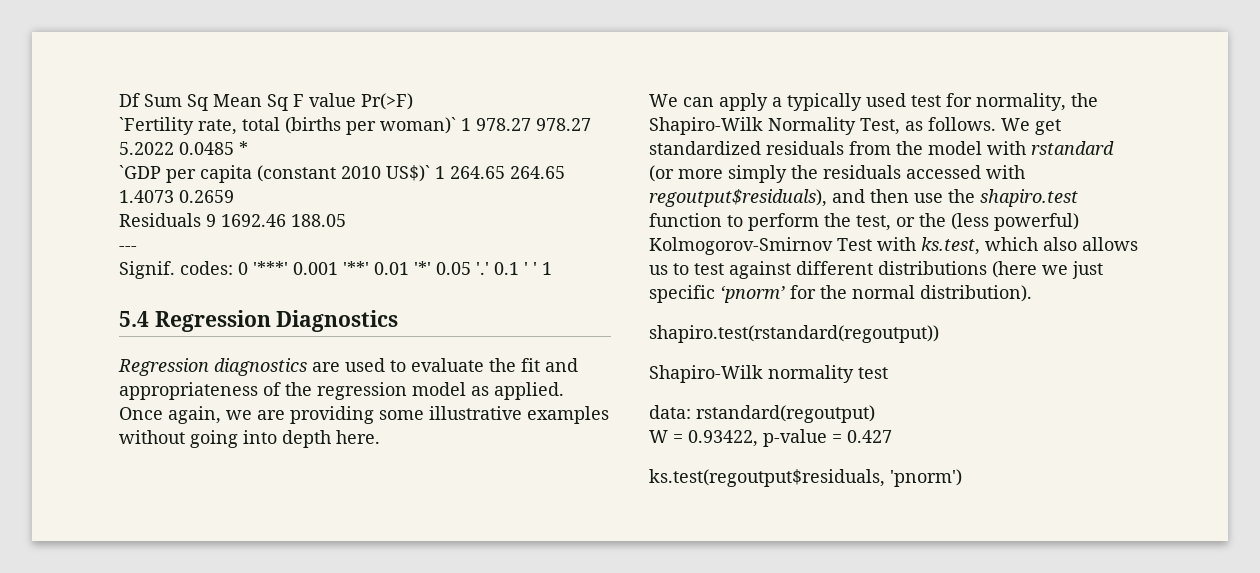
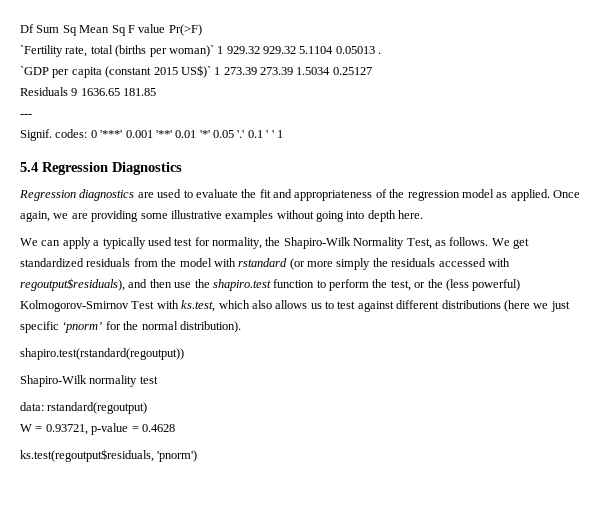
[476,118,591,131] [119,141,248,155] 978.27 978.27 5.2022 0.0485 * -> [226,46,382,54] 929.32 929.32 5.1104 0.05013 .
[341,166,381,179] 2010 -> [153,67,178,75] 2015
[450,166,565,179] [119,190,234,203] 264.65 264.65 1.4073 0.2659 -> [223,67,372,75] 273.39 273.39 1.5034 0.25127
[221,214,346,227] 1692.46 188.05 -> [80,88,157,96] 1636.65 181.85
[688,430,758,447] 0.93422, -> [45,424,88,435] 0.93721,
[847,430,892,443] 0.427 -> [141,424,175,432] 0.4628

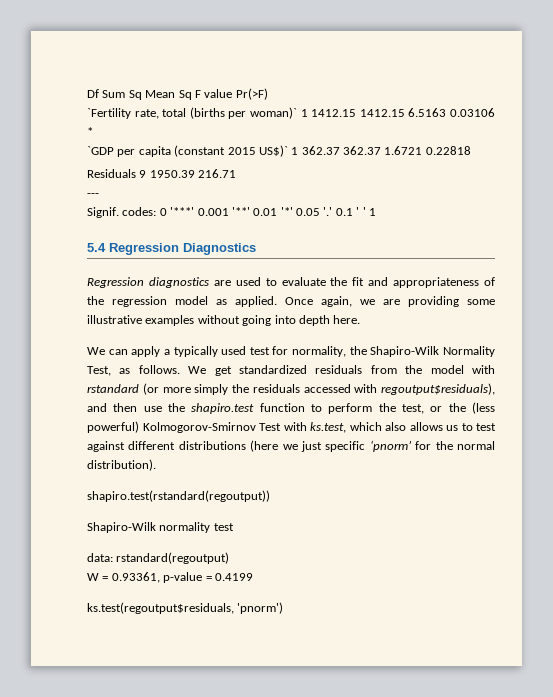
[226,46,382,54] 929.32 929.32 5.1104 0.05013 . -> [311,108,495,117] [87,127,93,136] 1412.15 1412.15 6.5163 0.03106 *
[223,67,372,75] 273.39 273.39 1.5034 0.25127 -> [301,146,471,155] 362.37 362.37 1.6721 0.22818
[80,88,157,96] 1636.65 181.85 -> [149,169,237,178] 1950.39 216.71
[45,424,88,435] 0.93721, -> [111,572,160,583] 0.93361,
[141,424,175,432] 0.4628 -> [214,573,253,581] 0.4199

